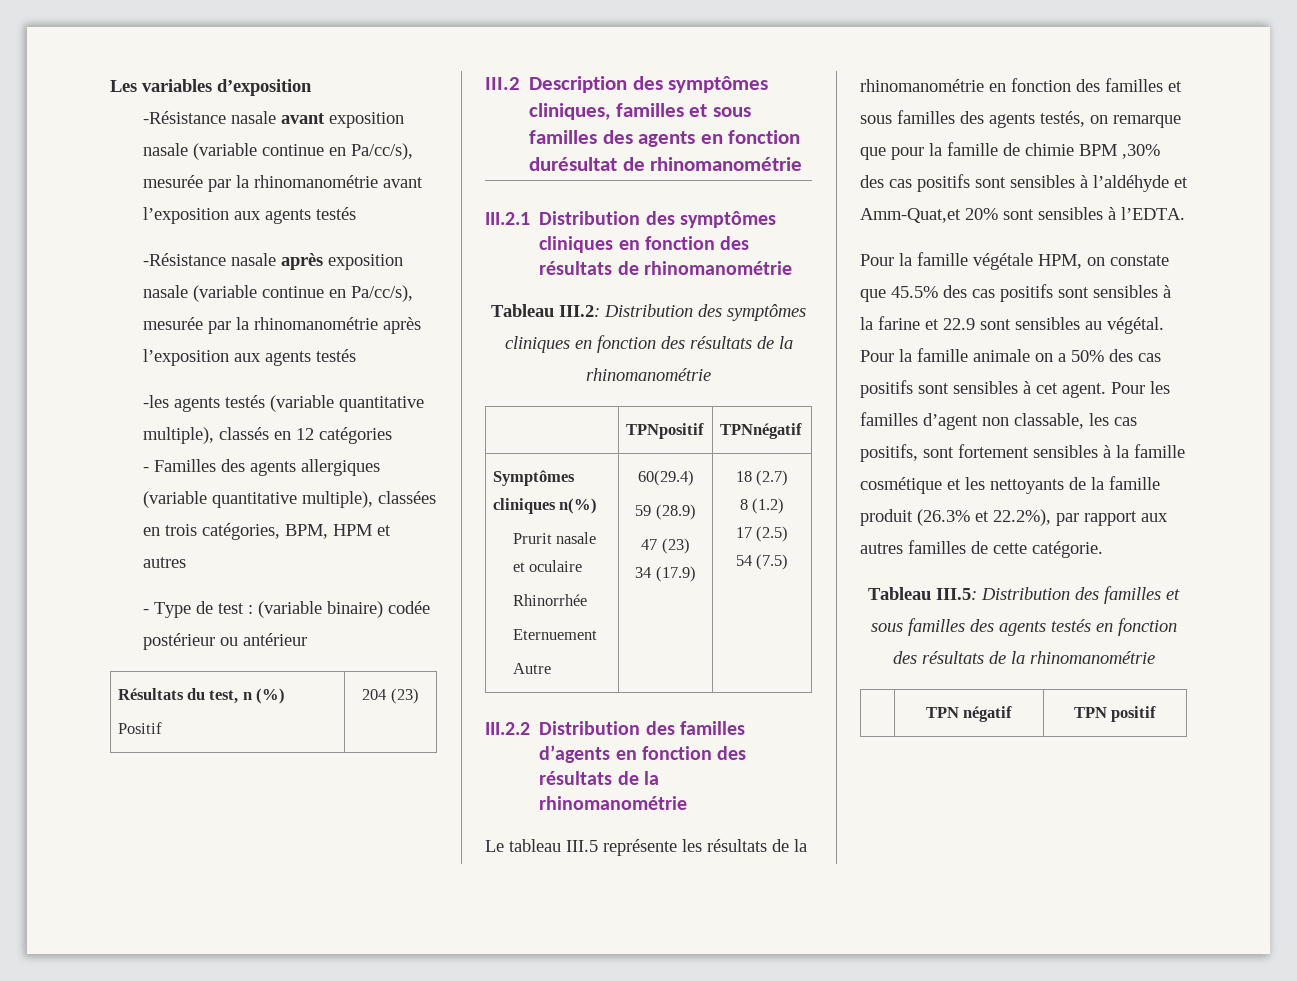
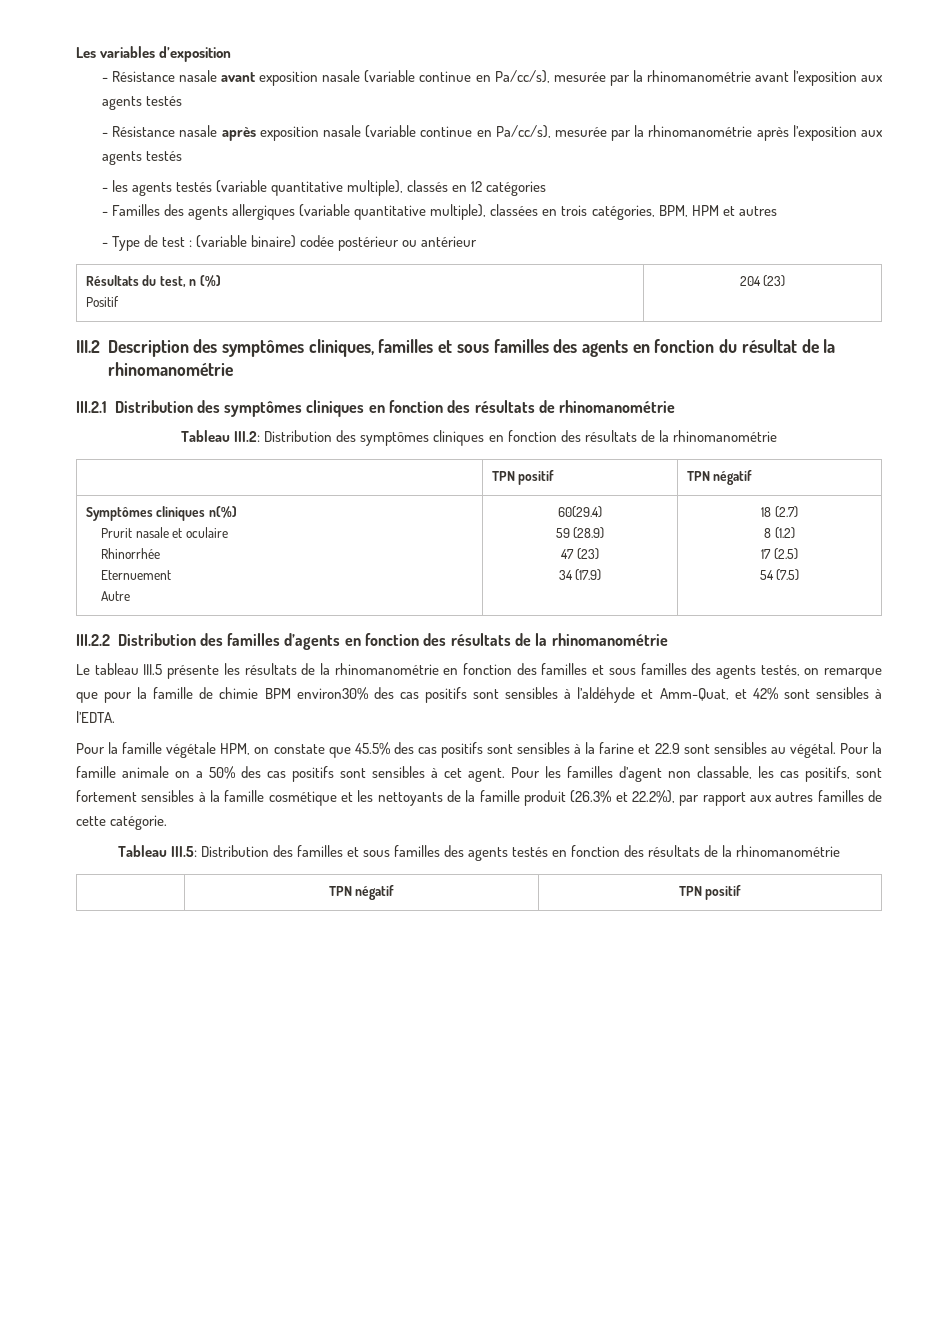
[143,111,227,124] -Résistance -> [101,71,176,82] - Résistance
[143,253,227,266] -Résistance -> [101,126,176,137] - Résistance
[143,395,170,408] -les -> [101,180,129,192] - les
[529,157,645,171] durésultat de -> [719,339,836,353] du résultat de la
[625,423,704,439] [719,423,802,439] TPNpositif | TPNnégatif -> [491,470,555,485] [686,470,753,485] TPN positif | TPN négatif
[603,839,677,856] représente -> [167,665,220,679] présente
[1122,144,1160,159] ,30% -> [296,687,368,700] environ30%
[860,208,998,223] Amm-Quat,et 20% -> [659,687,778,701] Amm-Quat, et 42%

